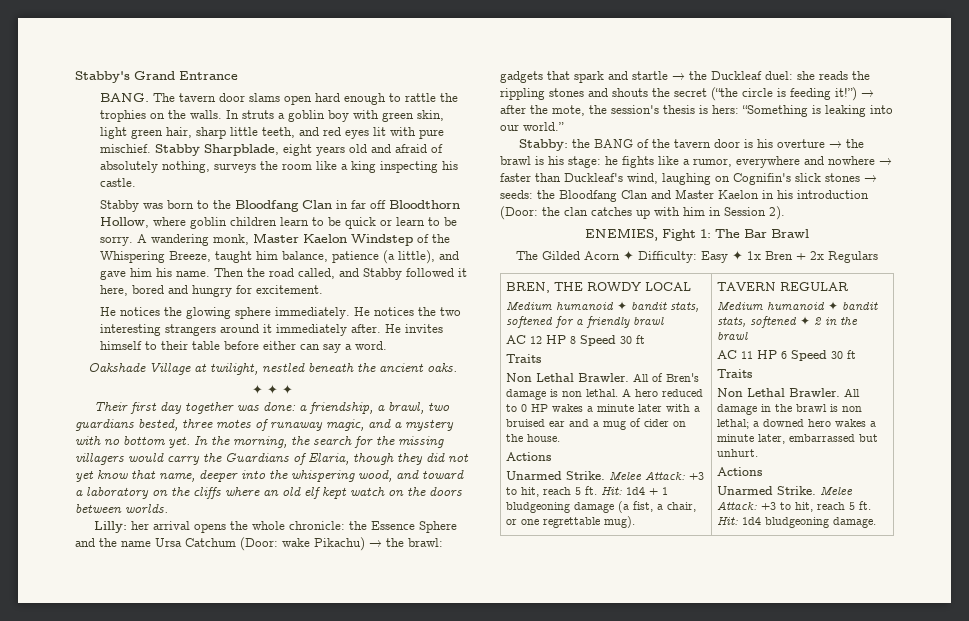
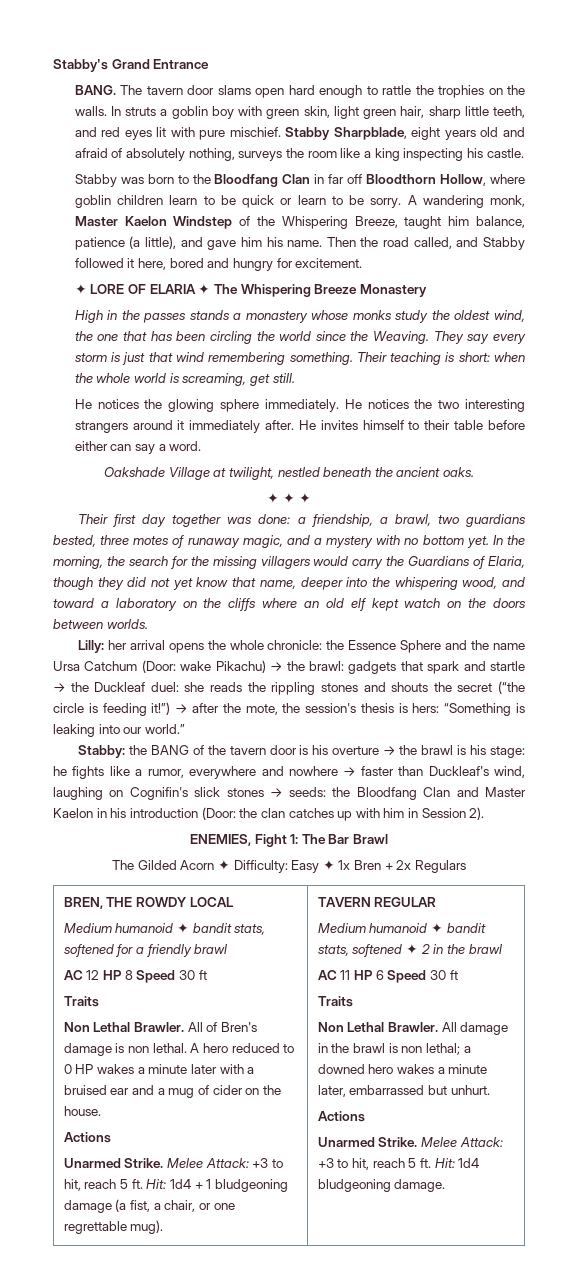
(324, 289) none -> [74,283,427,297] [74,310,525,323] [74,331,526,344] [74,352,525,365] [74,373,295,386] // ✦ LORE OF ELARIA ✦ The Whispering Breeze Monastery // High in the passes stands a monastery whose monks study the oldest wind, the one that has been circling the world since the Weaving. They say every storm is just that wind remembering something. Their teaching is short: when the whole world is screaming, get still.

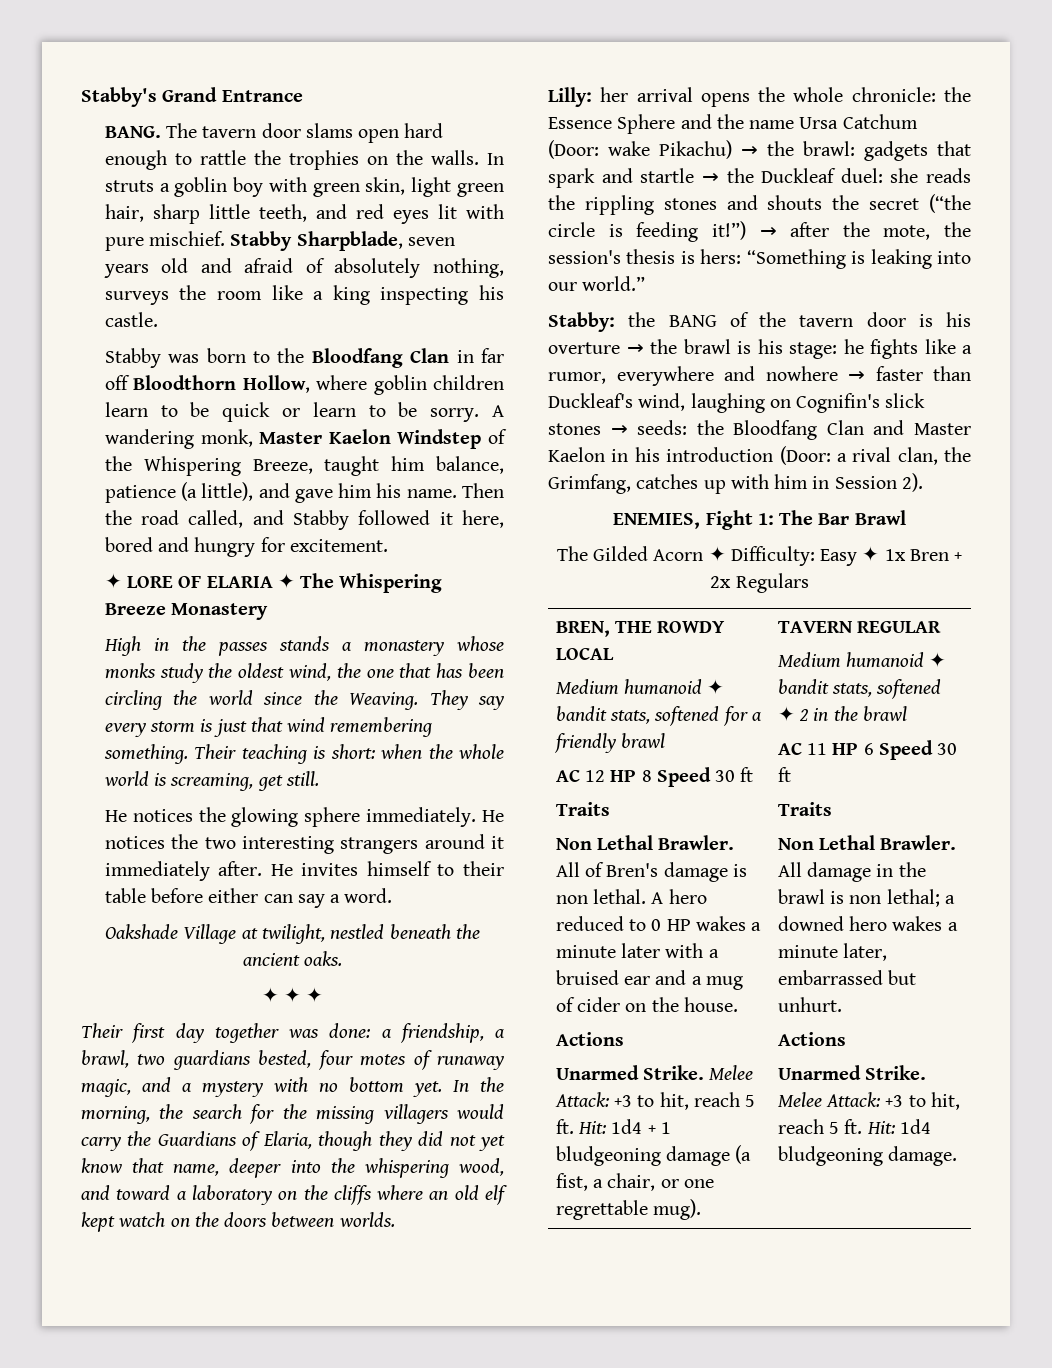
[411,127,441,140] eight -> [407,237,455,246] seven
[100,535,130,545] three -> [318,1050,353,1070] four
[239,808,285,818] the clan -> [836,447,971,465] [548,474,631,494] a rival clan, the Grimfang,

